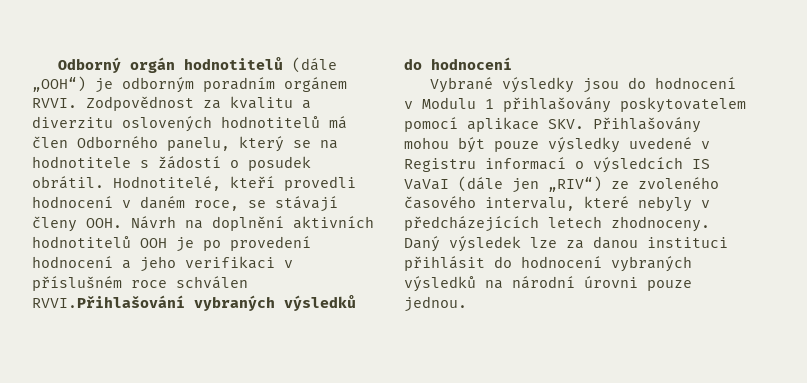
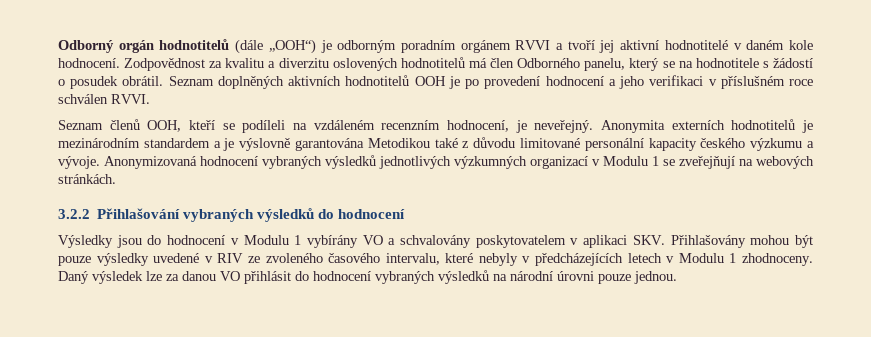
[32,98,77,108] RVVI. -> [515,40,814,53] [58,58,120,68] RVVI a tvoří jej aktivní hodnotitelé v daném kole hodnocení.
[113,176,356,191] [32,196,338,212] [32,216,284,232] Hodnotitelé, kteří provedli hodnocení v daném roce, se stávají členy OOH. Návrh na doplnění -> [168,76,284,89] Seznam doplněných
[32,295,185,308] RVVI.Přihlašování -> [111,94,150,104] [58,119,813,133] [58,137,814,151] [58,155,814,169] [58,174,116,184] [58,208,181,219] RVVI. // Seznam členů OOH, kteří se podíleli na vzdáleném recenzním hodnocení, je neveřejný. Anonymita externích hodnotitelů je mezinárodním standardem a je výslovně garantována Metodikou také z důvodu limitované personální kapacity českého výzkumu a vývoje. Anonymizovaná hodnocení vybraných výsledků jednotlivých výzkumných organizací v Modulu 1 se zveřejňují na webových stránkách. // 3.2.2 Přihlašování
[429,77,574,93] Vybrané výsledky -> [58,235,113,248] Výsledky
[503,97,746,113] [404,117,539,132] přihlašovány poskytovatelem pomocí aplikace -> [306,235,628,248] vybírány VO a schvalovány poskytovatelem v aplikaci
[404,157,710,173] [404,176,602,193] Registru informací o výsledcích IS VaVaI (dále jen „RIV“) -> [217,253,244,263] RIV
(602, 222) none -> [666,253,737,263] v Modulu 1
[647,237,728,248] instituci -> [220,271,240,281] VO

